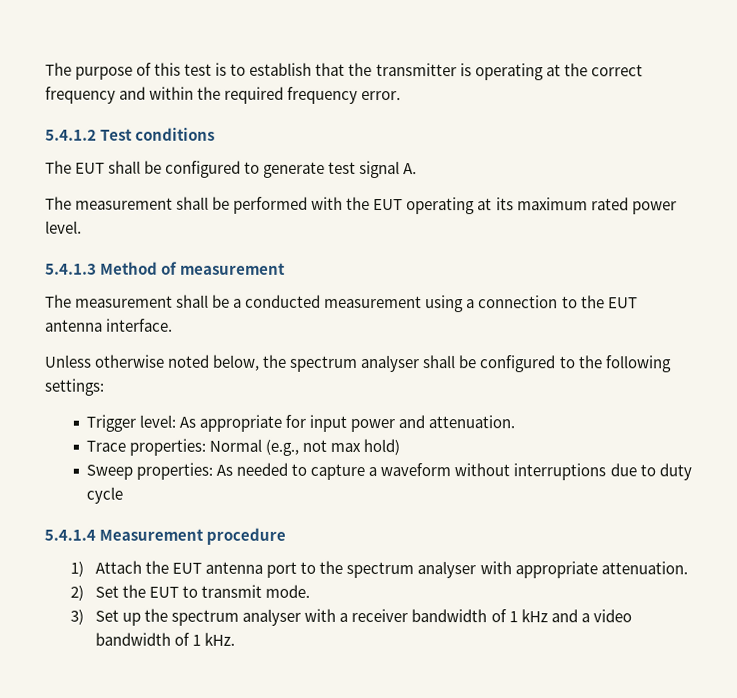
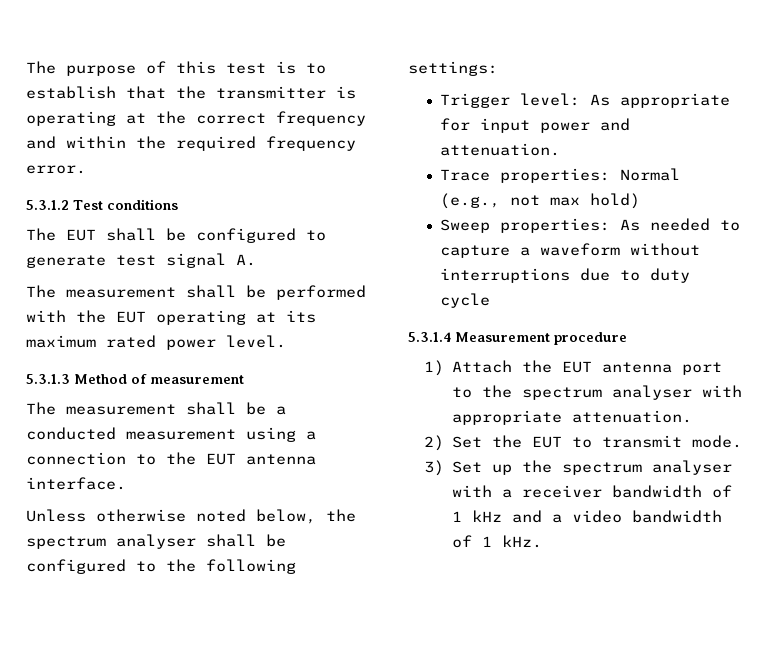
[45,129,97,141] 5.4.1.2 -> [26,200,69,210] 5.3.1.2
[45,263,97,275] 5.4.1.3 -> [26,374,70,384] 5.3.1.3
[44,529,96,541] 5.4.1.4 -> [408,332,451,342] 5.3.1.4

